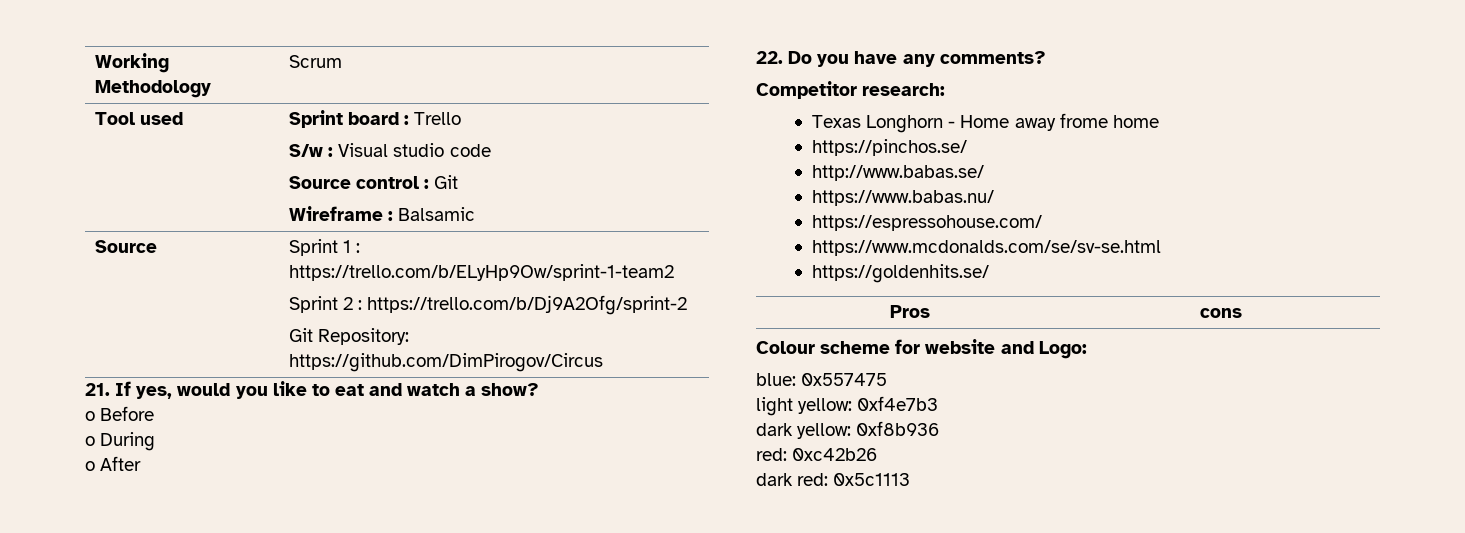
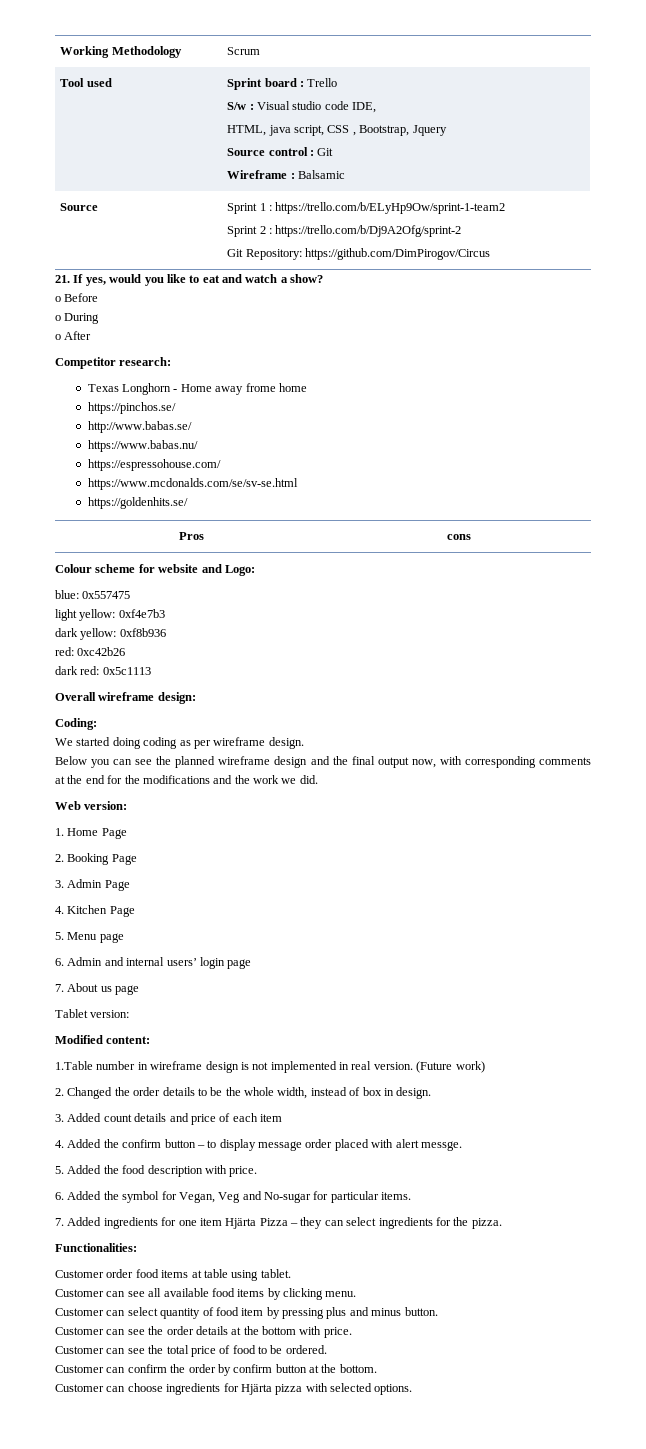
(491, 150) none -> [352,102,377,113] [227,125,447,136] IDE, // HTML, java script, CSS , Bootstrap, Jquery
[756,51,1046,67] // 22. Do you have any comments? -> (92, 335) none
(911, 479) none -> [55,692,196,704] [55,718,97,730] [55,737,304,749] [55,756,591,768] [55,775,318,784] [55,801,128,810] [55,828,127,839] [55,853,137,865] [55,879,130,891] [55,905,135,917] [55,932,124,943] [55,957,252,969] [55,983,140,995] [55,1009,130,1018] [55,1035,151,1044] [55,1061,485,1073] [55,1087,432,1099] [55,1113,282,1125] [55,1139,462,1151] [55,1165,258,1177] [55,1191,412,1203] [55,1217,502,1229] [55,1243,137,1252] [55,1269,291,1281] [55,1288,357,1300] [55,1307,438,1319] [55,1326,352,1338] [55,1345,327,1357] [55,1364,377,1376] [55,1383,413,1395] // Overall wireframe design: // Coding: // We started doing coding as per wireframe design. // Below you can see the planned wireframe design and the final output now, with corresponding comments at the end for the modifications and the work we did. // Web version: // 1. Home Page // 2. Booking Page // 3. Admin Page // 4. Kitchen Page // 5. Menu page // 6. Admin and internal users’ login page // 7. About us page // Tablet version: // Modified content: // 1.Table number in wireframe design is not implemented in real version. (Future work) // 2. Changed the order details to be the whole width, instead of box in design. // 3. Added count details and price of each item // 4. Added the confirm button – to display message order placed with alert messge. // 5. Added the food description with price. // 6. Added the symbol for Vegan, Veg and No-sugar for particular items. // 7. Added ingredients for one item Hjärta Pizza – they can select ingredients for the pizza. // Functionalities: // Customer order food items at table using tablet. // Customer can see all available food items by clicking menu. // Customer can select quantity of food item by pressing plus and minus button. // Customer can see the order details at the bottom with price. // Customer can see the total price of food to be ordered. // Customer can confirm the order by confirm button at the bottom. // Customer can choose ingredients for Hjärta pizza with selected options.

